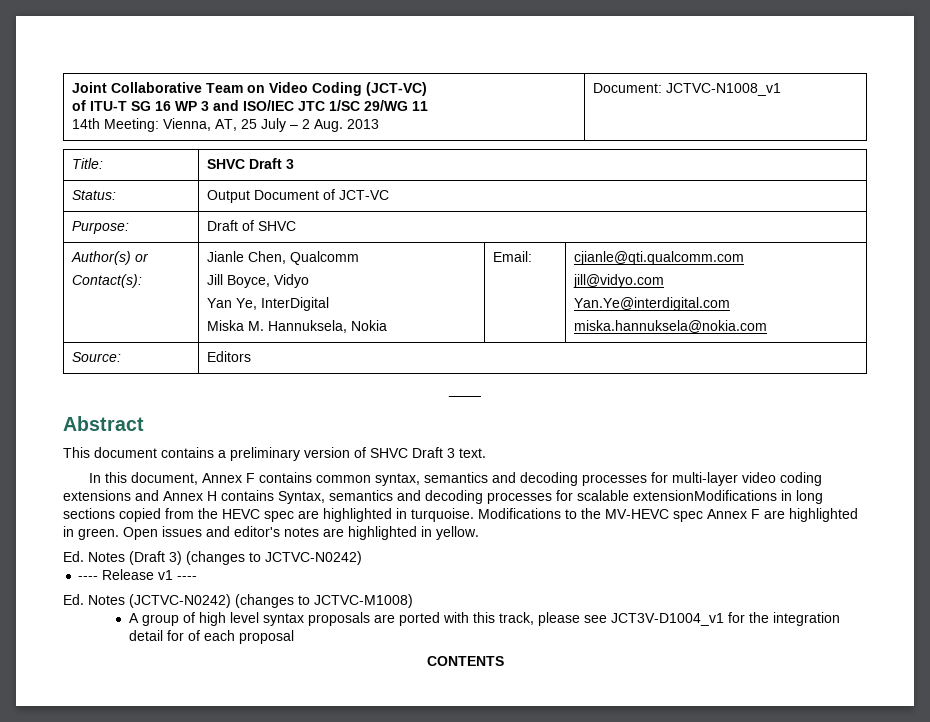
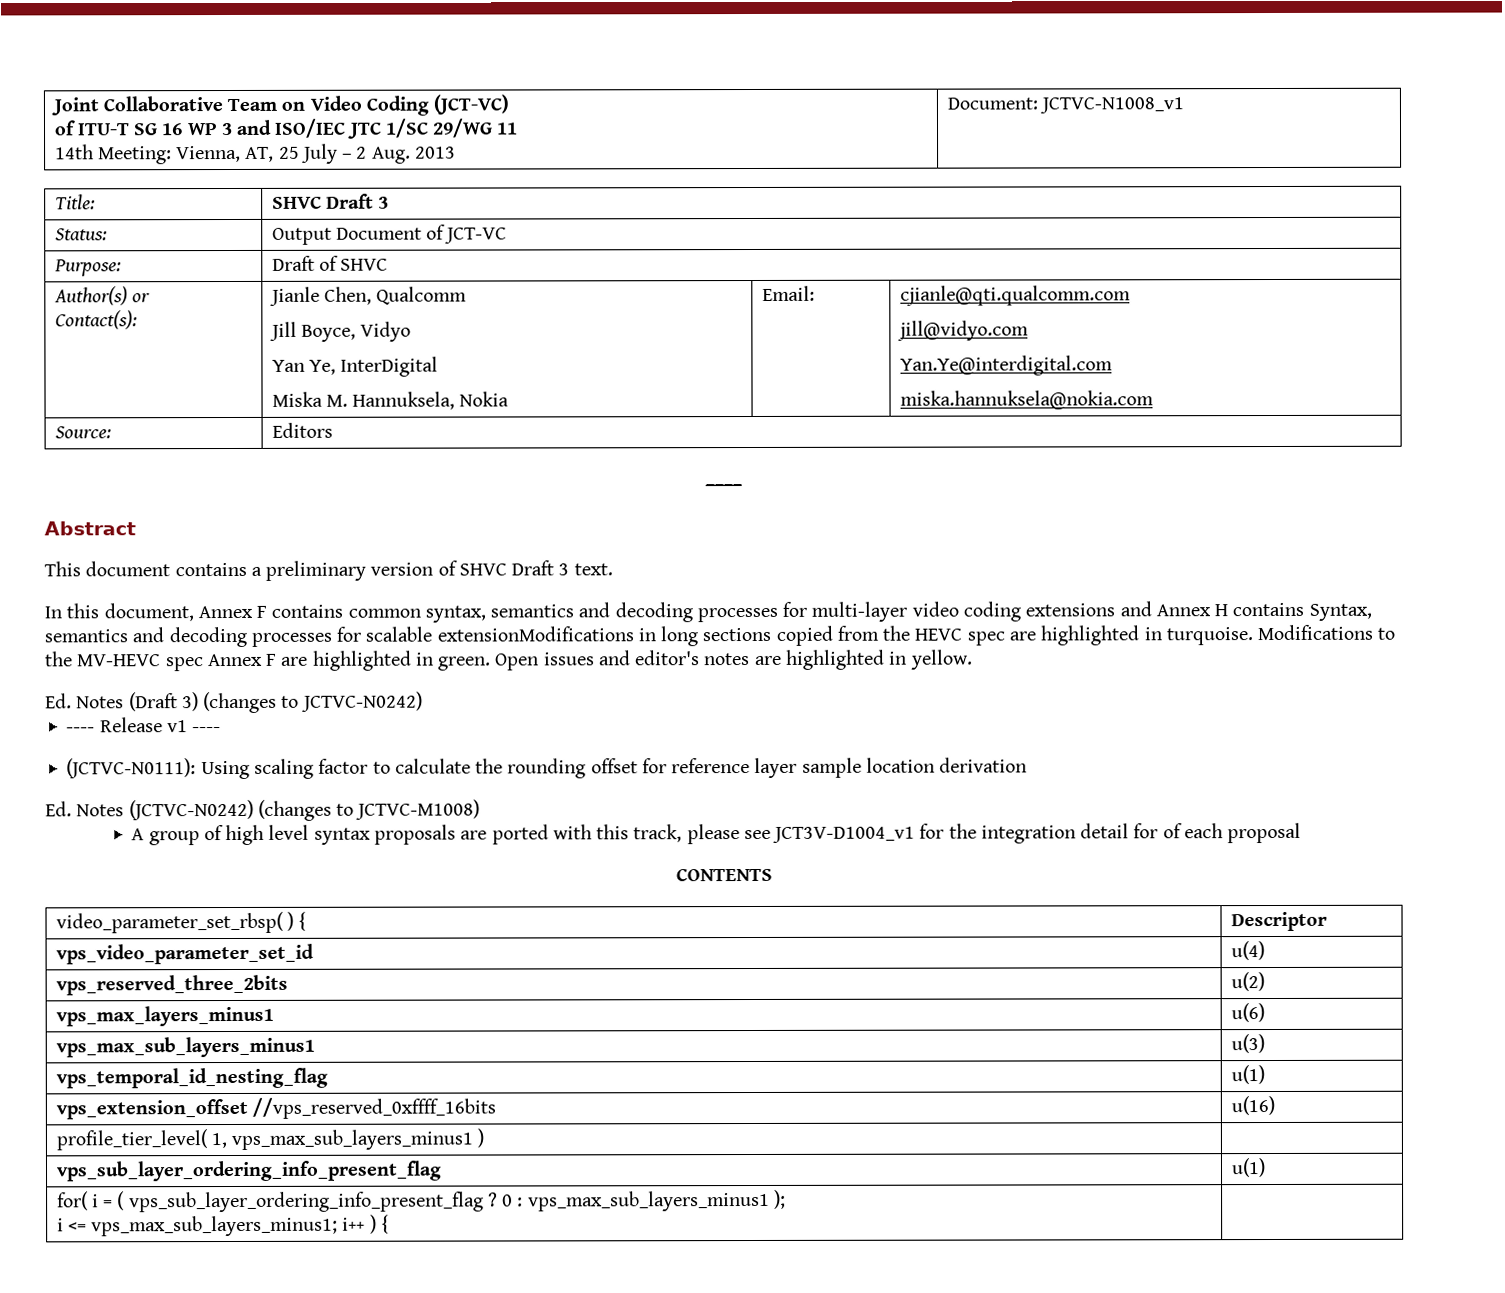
(198, 578) none -> [66,757,1028,780] // (JCTVC-N0111): Using scaling factor to calculate the rounding offset for reference layer sample location derivation
(504, 661) none -> [55,911,307,934] [1230,911,1327,932] [55,943,314,965] [1230,941,1265,961] [55,974,288,996] [1230,972,1265,992] [55,1005,274,1027] [1230,1003,1265,1023] [55,1036,315,1058] [1230,1034,1265,1054] [55,1067,328,1089] [1230,1065,1265,1085] [55,1097,496,1120] [1230,1095,1275,1116] [55,1128,485,1151] [55,1160,442,1182] [1230,1158,1266,1178] [56,1189,786,1213] [56,1214,389,1237] // video_parameter_set_rbsp( ) { | Descriptor // vps_video_parameter_set_id | u(4) // vps_reserved_three_2bits | u(2) // vps_max_layers_minus1 | u(6) // vps_max_sub_layers_minus1 | u(3) // vps_temporal_id_nesting_flag | u(1) // vps_extension_offset //vps_reserved_0xffff_16bits | u(16) // profile_tier_level( 1, vps_max_sub_layers_minus1 ) | // vps_sub_layer_ordering_info_present_flag | u(1) // for( i = ( vps_sub_layer_ordering_info_present_flag ? 0 : vps_max_sub_layers_minus1 ); // i <= vps_max_sub_layers_minus1; i++ ) { |

